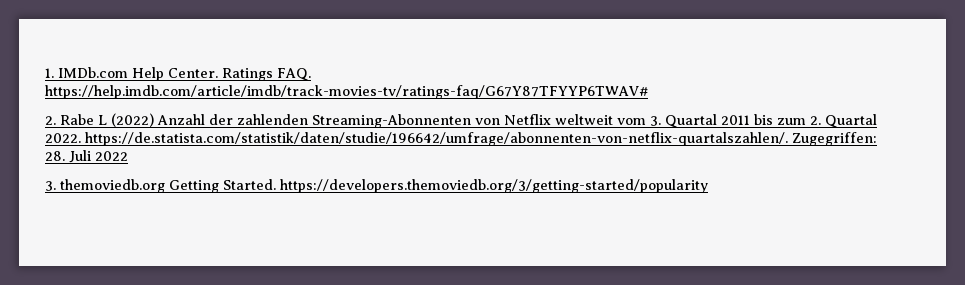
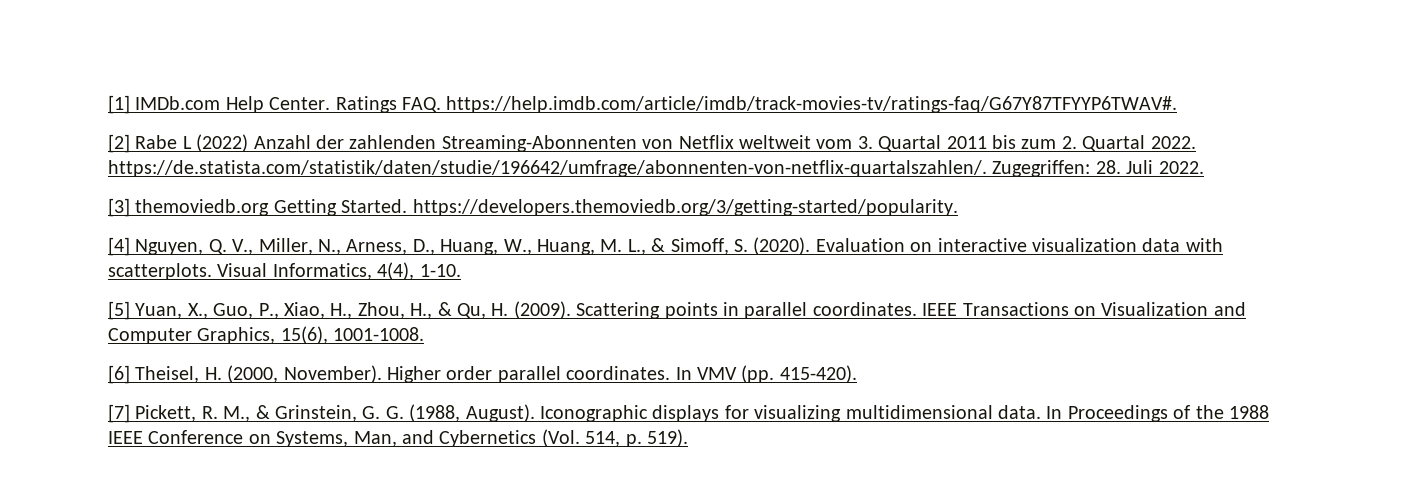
[45,68,54,78] 1. -> [108,95,130,114] [1]
[45,85,648,99] [45,116,56,125] https://help.imdb.com/article/imdb/track-movies-tv/ratings-faq/G67Y87TFYYP6TWAV# // 2. -> [446,96,1178,113] [108,134,130,153] https://help.imdb.com/article/imdb/track-movies-tv/ratings-faq/G67Y87TFYYP6TWAV#. // [2]
[95,151,128,161] [45,181,56,191] 2022 // 3. -> [1158,161,1204,174] [108,198,130,217] 2022. // [3]
[280,179,708,193] https://developers.themoviedb.org/3/getting-started/popularity -> [412,199,958,216] [108,237,1223,256] [108,262,461,280] [108,301,1246,320] [108,326,425,344] [108,365,857,384] [108,404,1269,423] [108,429,688,447] https://developers.themoviedb.org/3/getting-started/popularity. // [4] Nguyen, Q. V., Miller, N., Arness, D., Huang, W., Huang, M. L., & Simoff, S. (2020). Evaluation on interactive visualization data with scatterplots. Visual Informatics, 4(4), 1-10. // [5] Yuan, X., Guo, P., Xiao, H., Zhou, H., & Qu, H. (2009). Scattering points in parallel coordinates. IEEE Transactions on Visualization and Computer Graphics, 15(6), 1001-1008. // [6] Theisel, H. (2000, November). Higher order parallel coordinates. In VMV (pp. 415-420). // [7] Pickett, R. M., & Grinstein, G. G. (1988, August). Iconographic displays for visualizing multidimensional data. In Proceedings of the 1988 IEEE Conference on Systems, Man, and Cybernetics (Vol. 514, p. 519).

